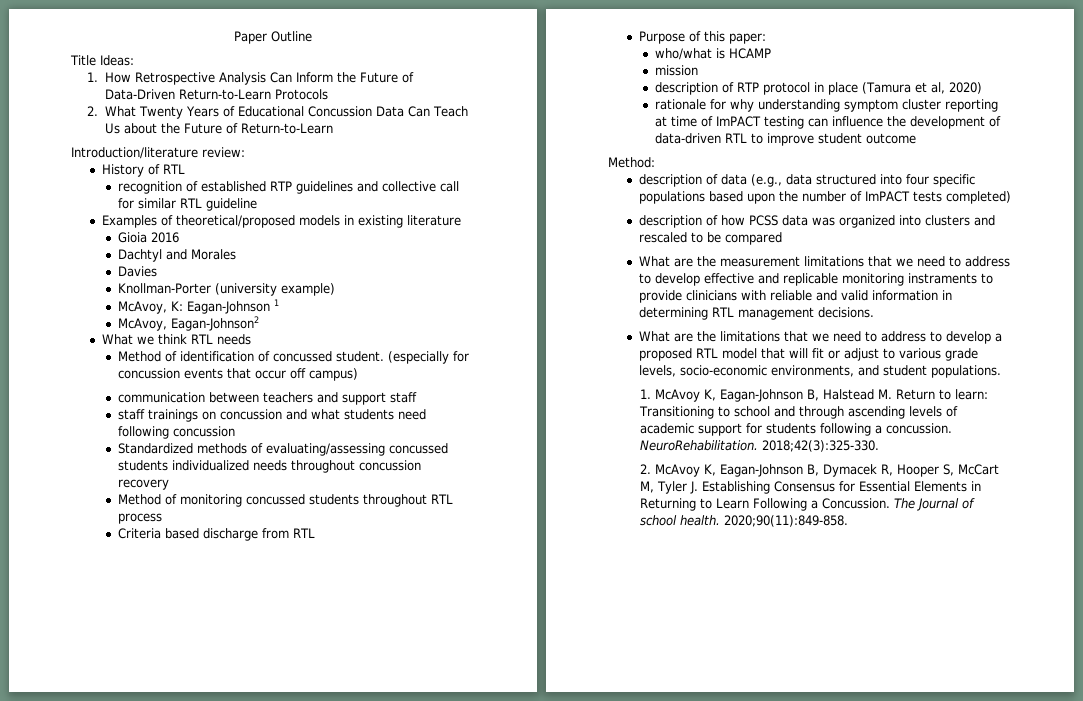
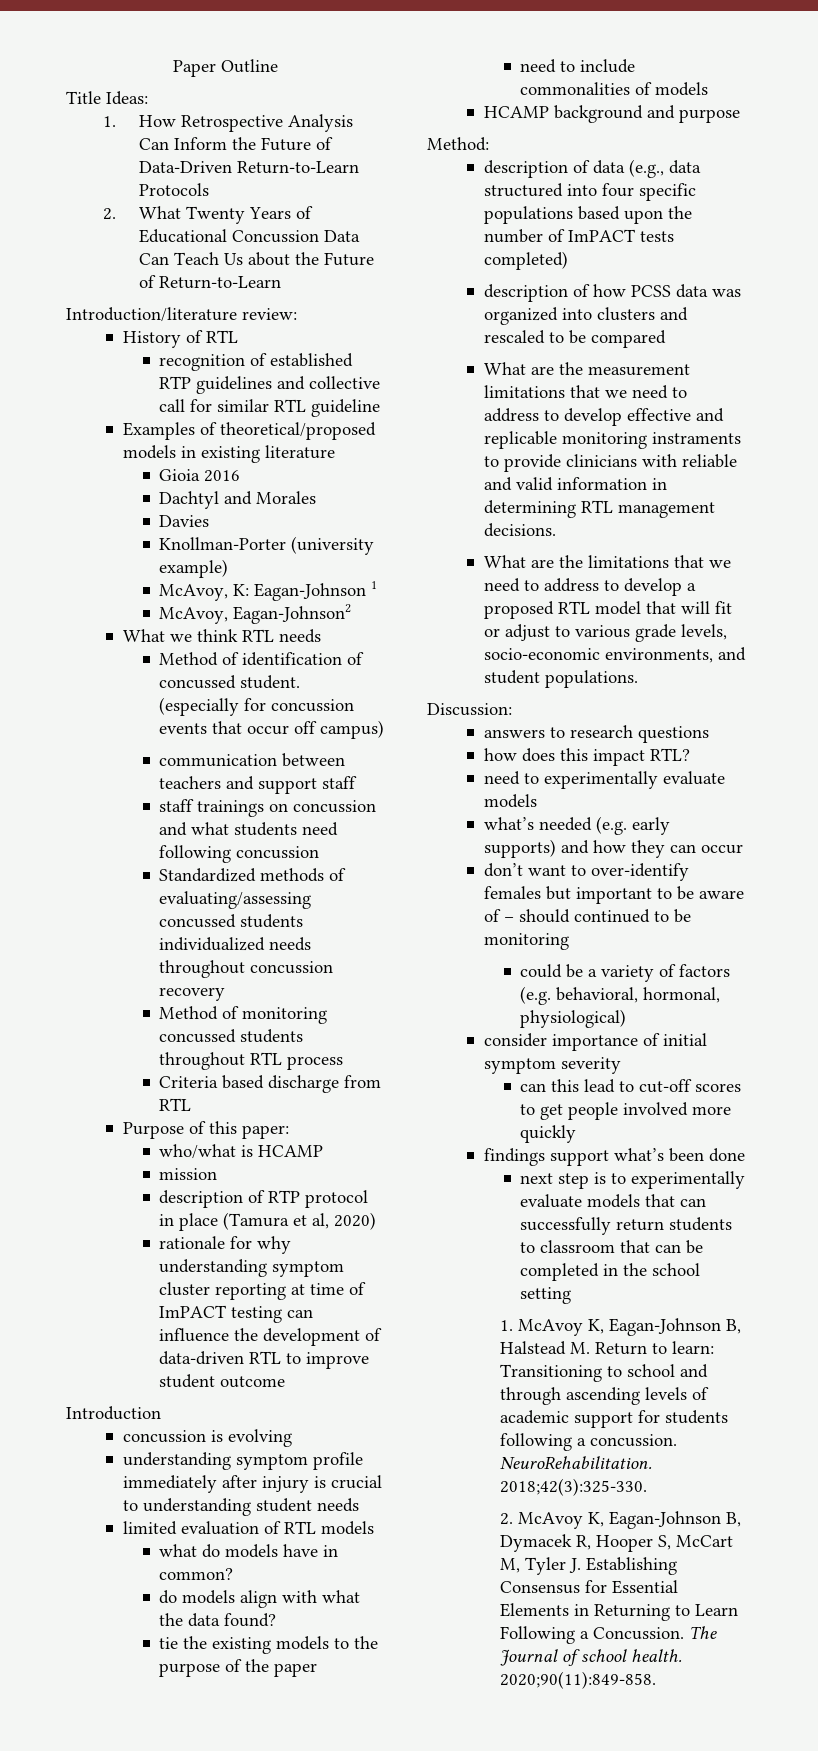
(916, 138) none -> [66,1406,161,1420] [122,1429,292,1447] [122,1452,363,1470] [122,1475,382,1493] [122,1498,359,1516] [122,1521,374,1535] [159,1544,339,1558] [159,1568,234,1580] [159,1590,361,1608] [159,1613,277,1627] [159,1636,379,1654] [159,1659,318,1677] [520,59,636,73] [520,82,709,96] [483,105,740,123] // Introduction // concussion is evolving // understanding symptom profile immediately after injury is crucial to understanding student needs // limited evaluation of RTL models // what do models have in common? // do models align with what the data found? // tie the existing models to the purpose of the paper // need to include commonalities of models // HCAMP background and purpose
(1001, 371) none -> [427,703,512,716] [483,725,709,743] [483,748,690,766] [483,771,725,789] [483,794,537,808] [483,816,670,835] [483,839,743,858] [483,863,689,881] [483,886,744,904] [483,909,691,923] [483,933,569,950] [520,964,731,982] [520,986,721,1005] [520,1009,627,1028] [483,1033,707,1051] [483,1057,621,1074] [520,1079,742,1093] [520,1102,732,1120] [520,1125,577,1143] [483,1148,745,1166] [520,1171,746,1189] [520,1194,707,1208] [520,1217,733,1235] [520,1240,704,1254] [520,1263,701,1281] [520,1287,572,1304] // Discussion: // answers to research questions // how does this impact RTL? // need to experimentally evaluate models // what’s needed (e.g. early supports) and how they can occur // don’t want to over-identify females but important to be aware of – should continued to be monitoring // could be a variety of factors (e.g. behavioral, hormonal, physiological) // consider importance of initial symptom severity // can this lead to cut-off scores to get people involved more quickly // findings support what’s been done // next step is to experimentally evaluate models that can successfully return students to classroom that can be completed in the school setting

